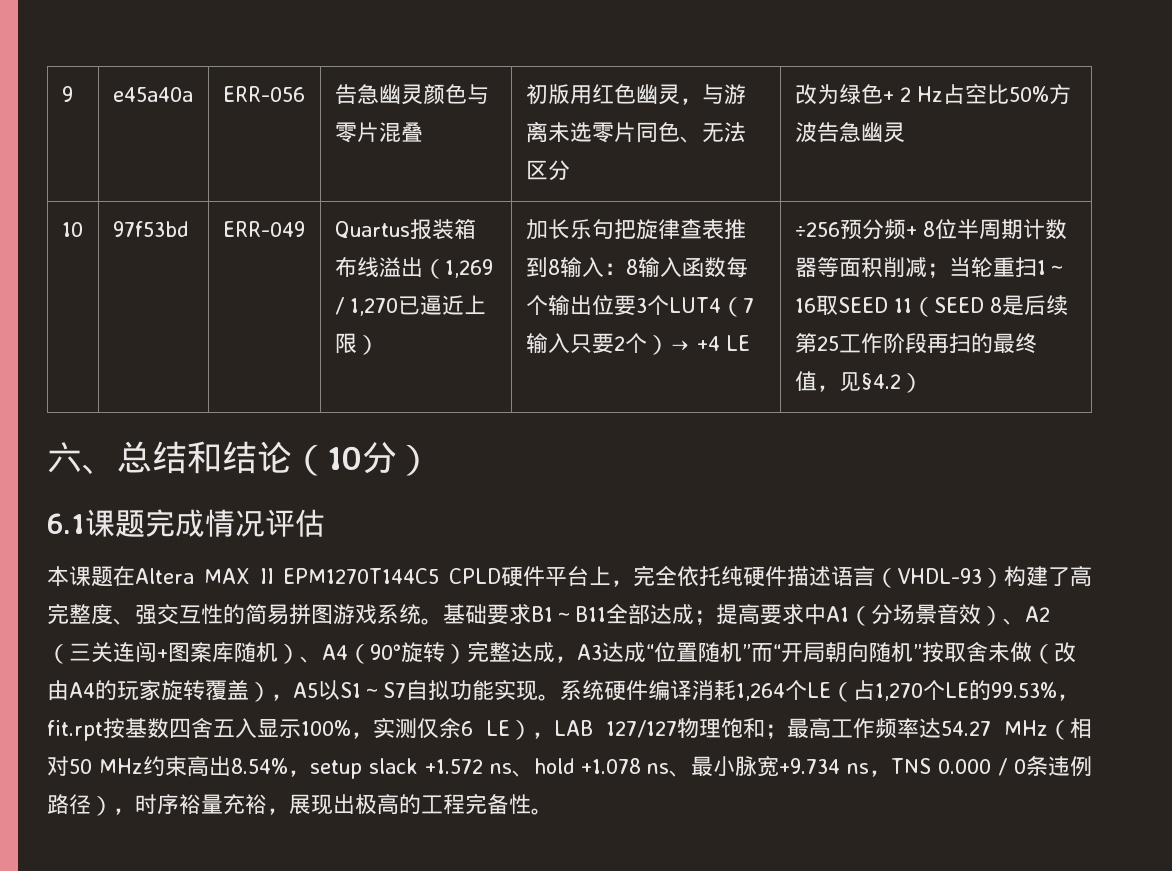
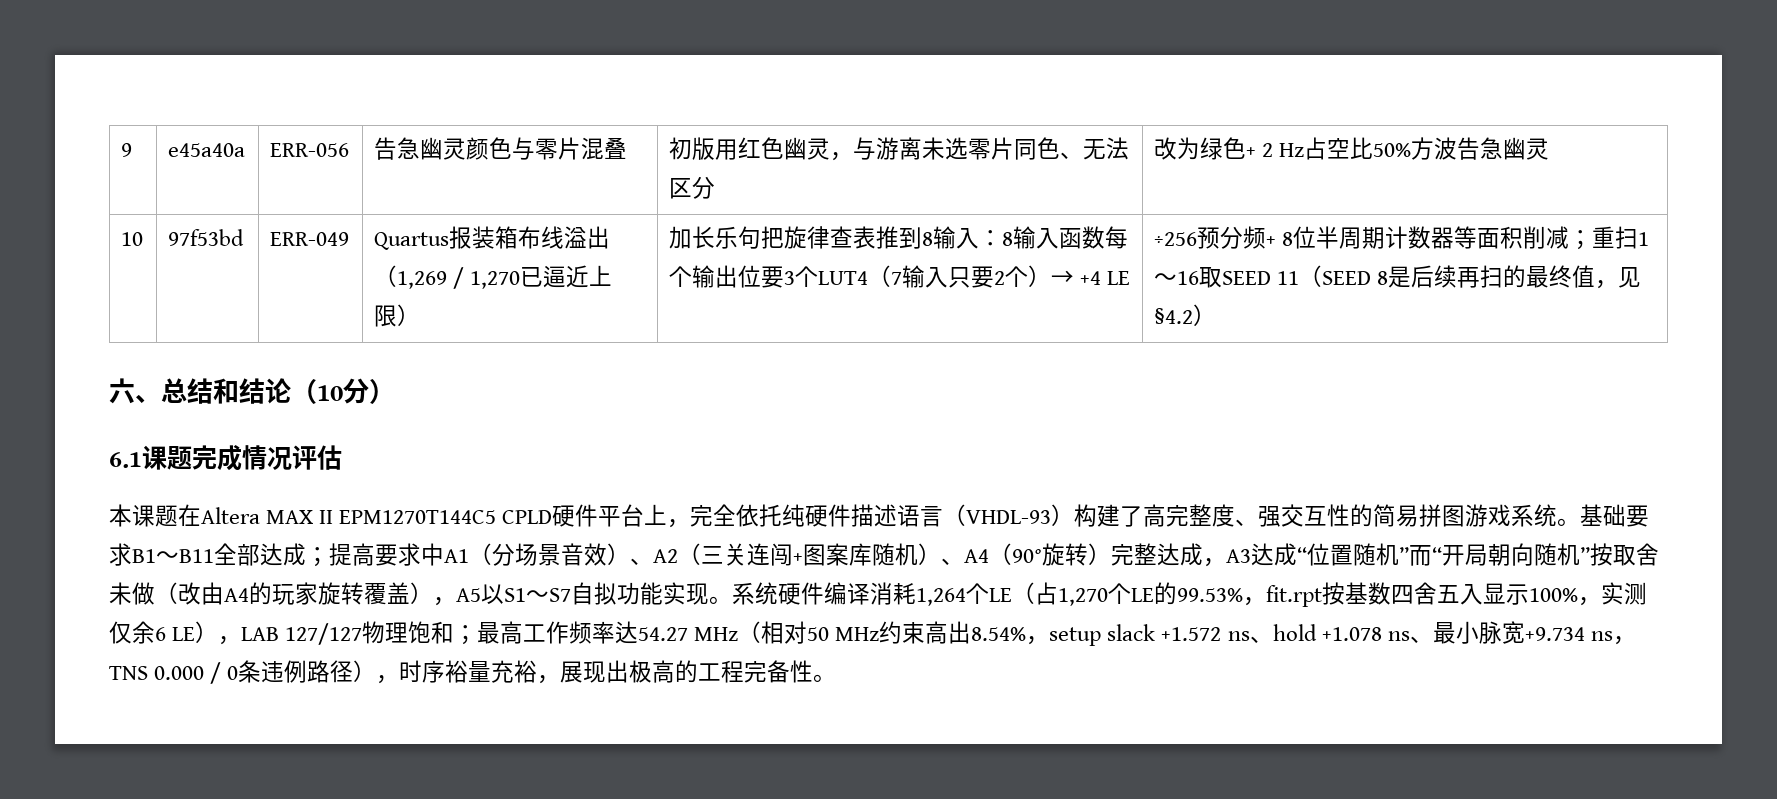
[948,257,993,277] 当轮 -> (1593, 240) none
[794,333,927,354] 第25工作阶段 -> (1458, 276) none

